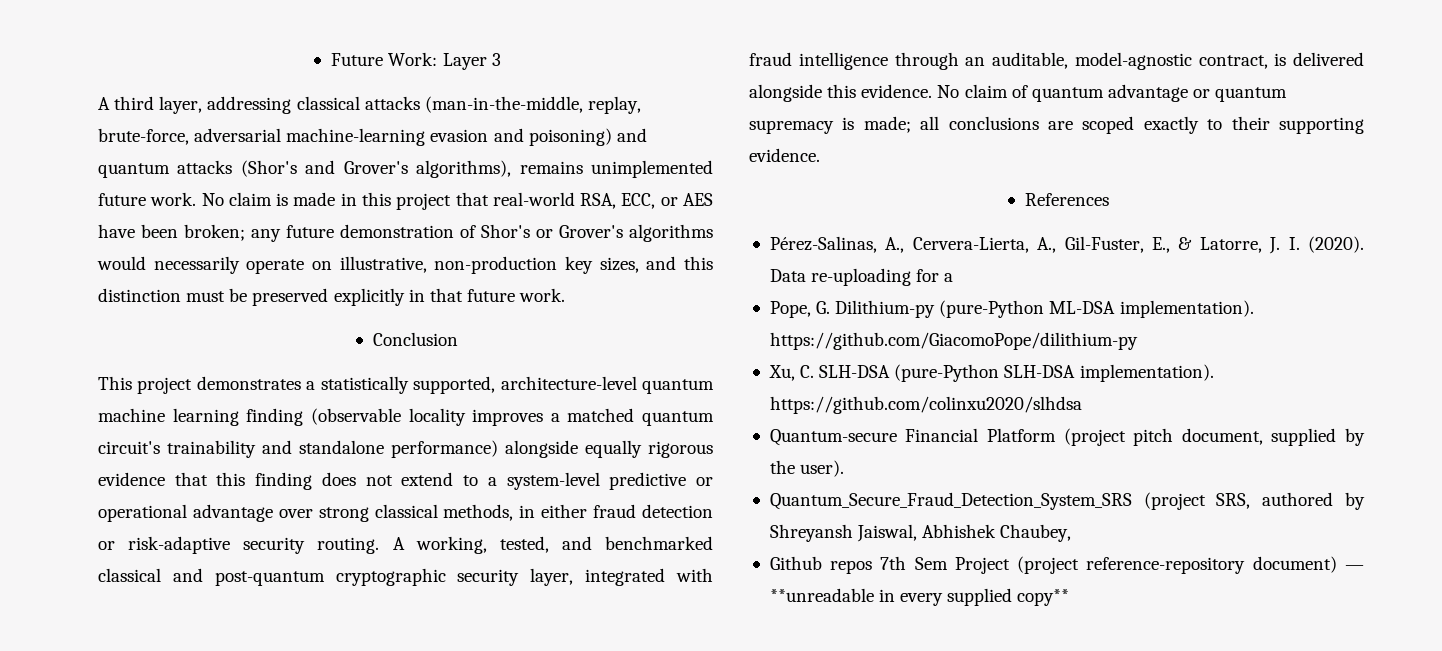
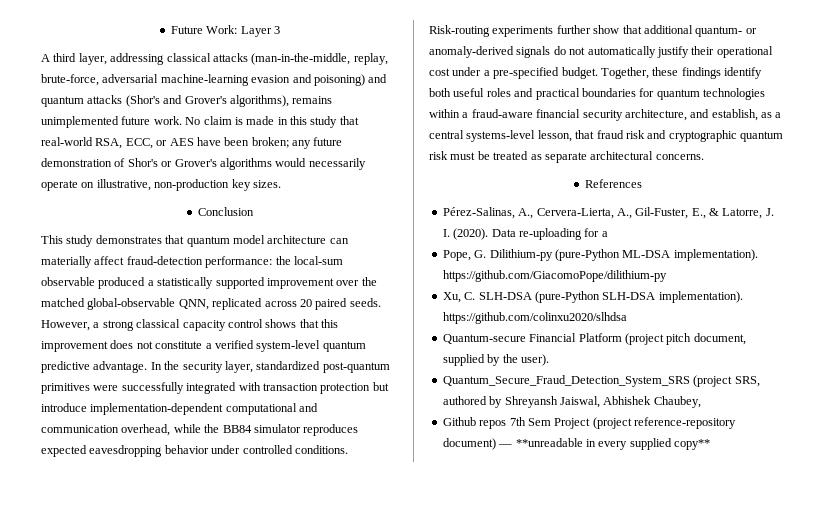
[396,193,452,210] project -> [310,116,338,128] study
[599,256,713,273] [98,288,566,306] [373,332,459,346] [98,376,715,394] [98,408,714,426] [98,440,713,458] [98,472,165,486] sizes, and this distinction must be preserved explicitly in that future work. // Conclusion // This project demonstrates a statistically supported, architecture-level quantum machine learning finding (observable locality improves a matched quantum circuit's trainability and standalone performance) alongside equally rigorous evidence -> [252,180,281,188] [197,207,254,216] [41,235,349,247] [41,256,343,268] [41,277,377,289] [41,298,381,310] [41,319,297,331] sizes. // Conclusion // This study demonstrates that quantum model architecture can materially affect fraud-detection performance: the local-sum observable produced a statistically supported improvement over the matched global-observable QNN, replicated across 20 paired seeds. However, a strong classical capacity control shows
[255,472,313,490] finding -> [41,341,108,352] improvement
[401,472,714,490] [98,504,714,522] [98,536,713,554] [98,568,714,586] [749,52,1364,70] [749,84,1288,102] [749,116,1364,134] [749,148,820,162] extend to a system-level predictive or operational advantage over strong classical methods, in either fraud detection or risk-adaptive security routing. A working, tested, and benchmarked classical and post-quantum cryptographic security layer, integrated with fraud intelligence through an auditable, model-agnostic contract, is delivered alongside this evidence. No claim of quantum advantage or quantum supremacy is made; all conclusions are scoped exactly to their supporting evidence. -> [155,340,366,352] [41,361,390,373] [41,382,389,394] [41,403,319,415] [41,424,359,436] [41,445,348,457] [429,25,757,37] [429,46,773,58] [429,67,762,79] [429,88,765,100] [429,109,782,121] [429,130,783,142] [429,151,704,163] constitute a verified system-level quantum predictive advantage. In the security layer, standardized post-quantum primitives were successfully integrated with transaction protection but introduce implementation-dependent computational and communication overhead, while the BB84 simulator reproduces expected eavesdropping behavior under controlled conditions. Risk-routing experiments further show that additional quantum- or anomaly-derived signals do not automatically justify their operational cost under a pre-specified budget. Together, these findings identify both useful roles and practical boundaries for quantum technologies within a fraud-aware financial security architecture, and establish, as a central systems-level lesson, that fraud risk and cryptographic quantum risk must be treated as separate architectural concerns.

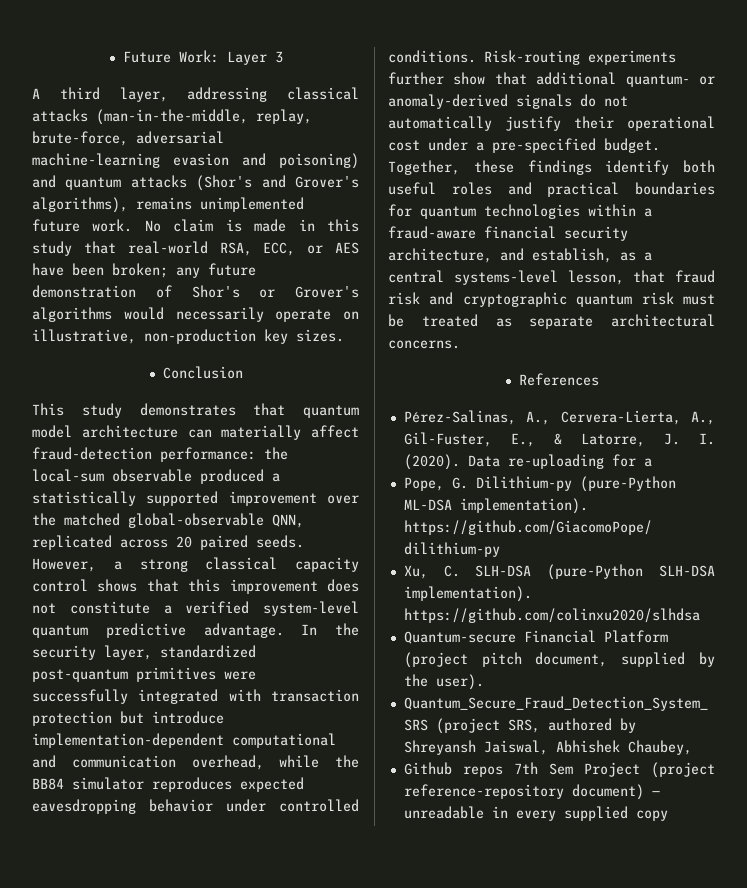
[515,438,583,447] **unreadable -> [403,806,484,819] unreadable
[674,439,710,450] copy** -> [635,810,668,821] copy

